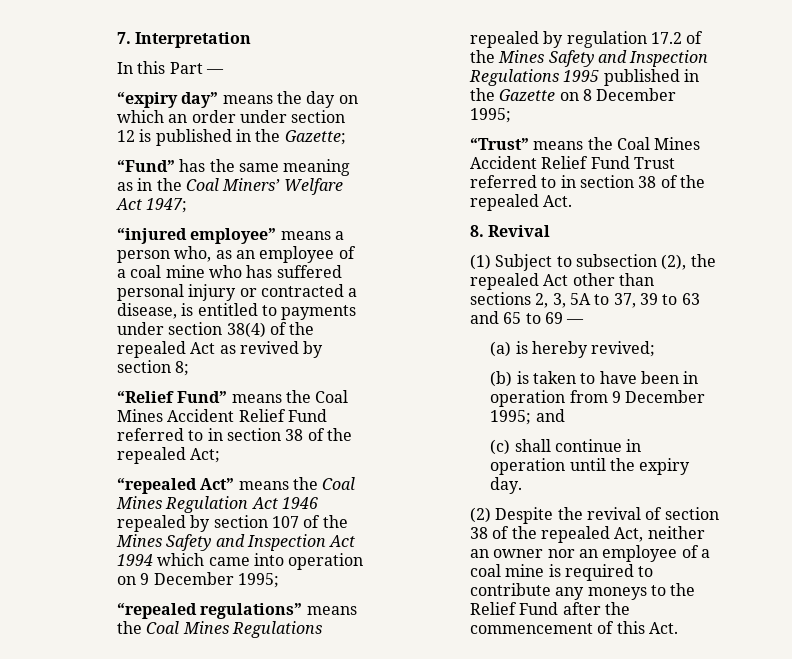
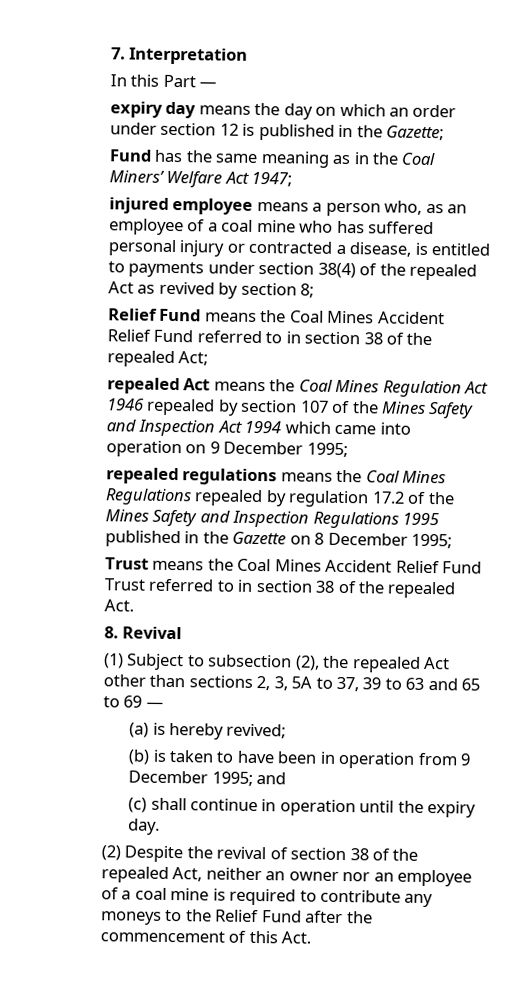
[117,91,219,108] “expiry day” -> [109,101,197,119] expiry day
[117,159,176,172] “Fund” -> [108,149,152,162] Fund
[117,227,277,244] “injured employee” -> [108,197,254,215] injured employee
[117,390,228,403] “Relief Fund” -> [107,308,202,322] Relief Fund
[117,477,235,494] “repealed Act” -> [106,377,211,395] repealed Act
[117,602,303,619] “repealed regulations” -> [105,467,278,486] repealed regulations
[470,137,530,150] “Trust” -> [104,557,149,570] Trust

